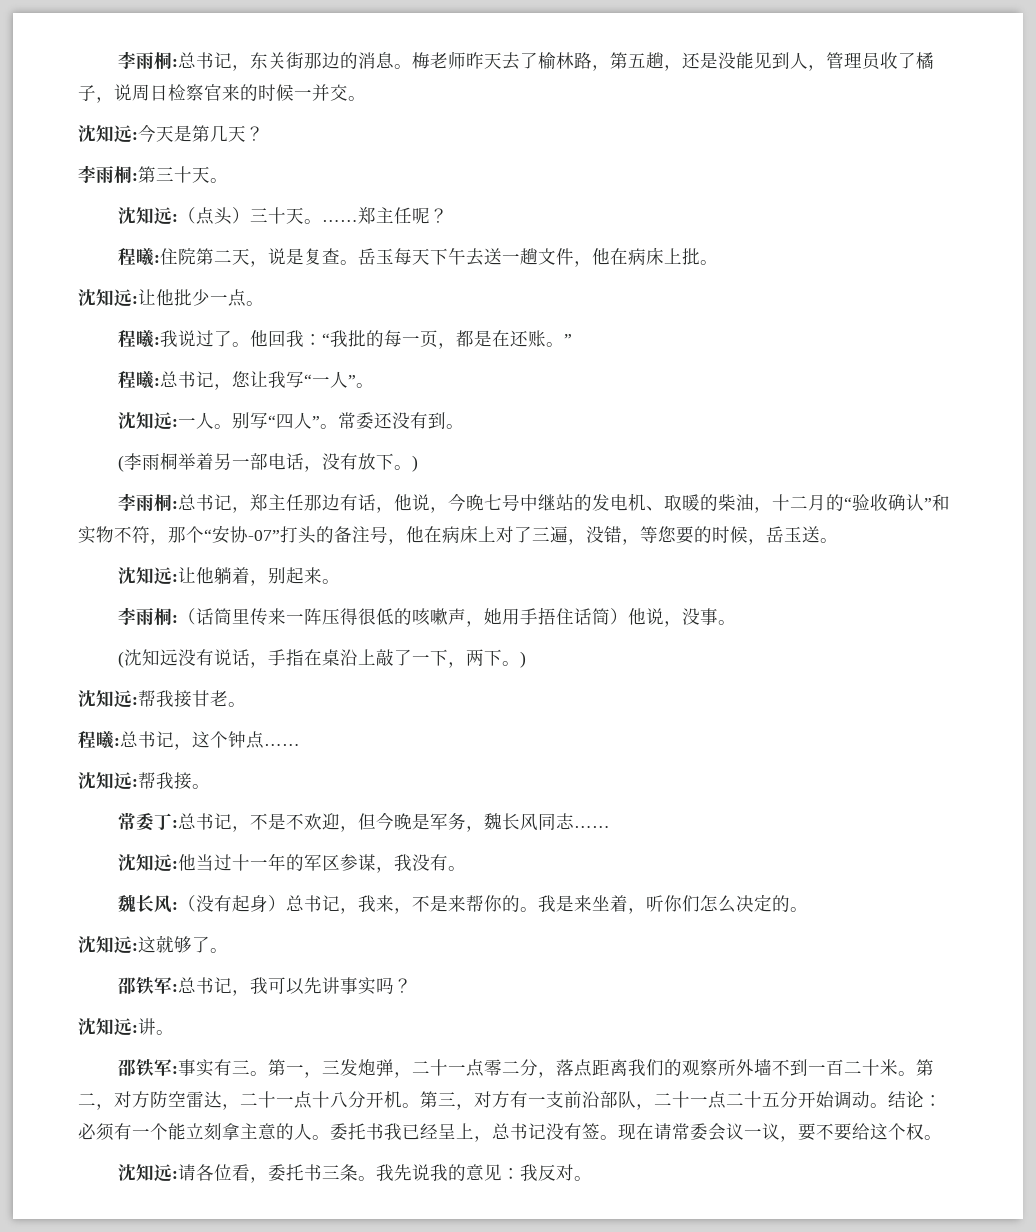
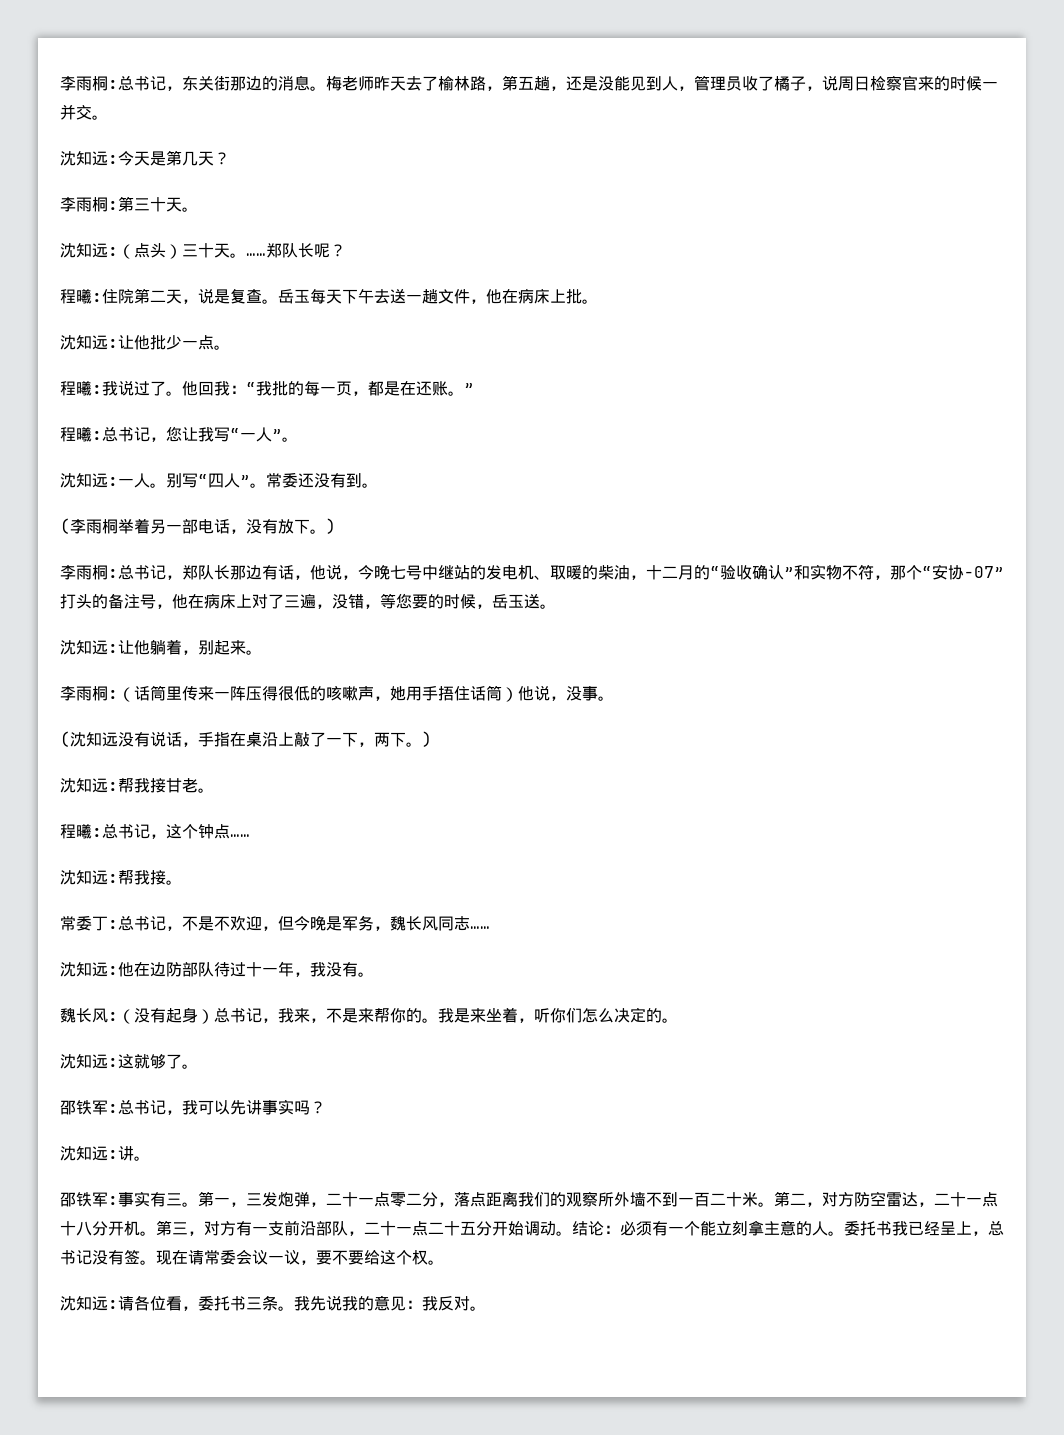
[375,207,412,224] 主任 -> [282,243,314,258] 队长
[267,494,304,511] 主任 -> [198,565,230,580] 队长
[195,853,376,871] 当过十一年的军区参谋 -> [134,961,294,977] 在边防部队待过十一年

